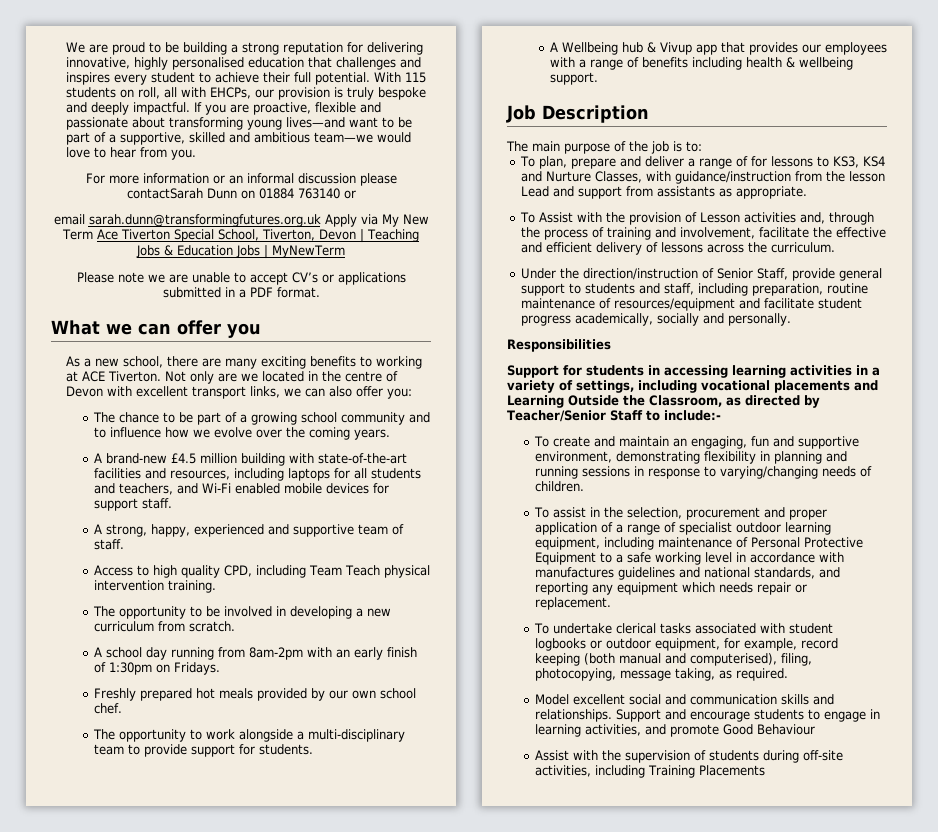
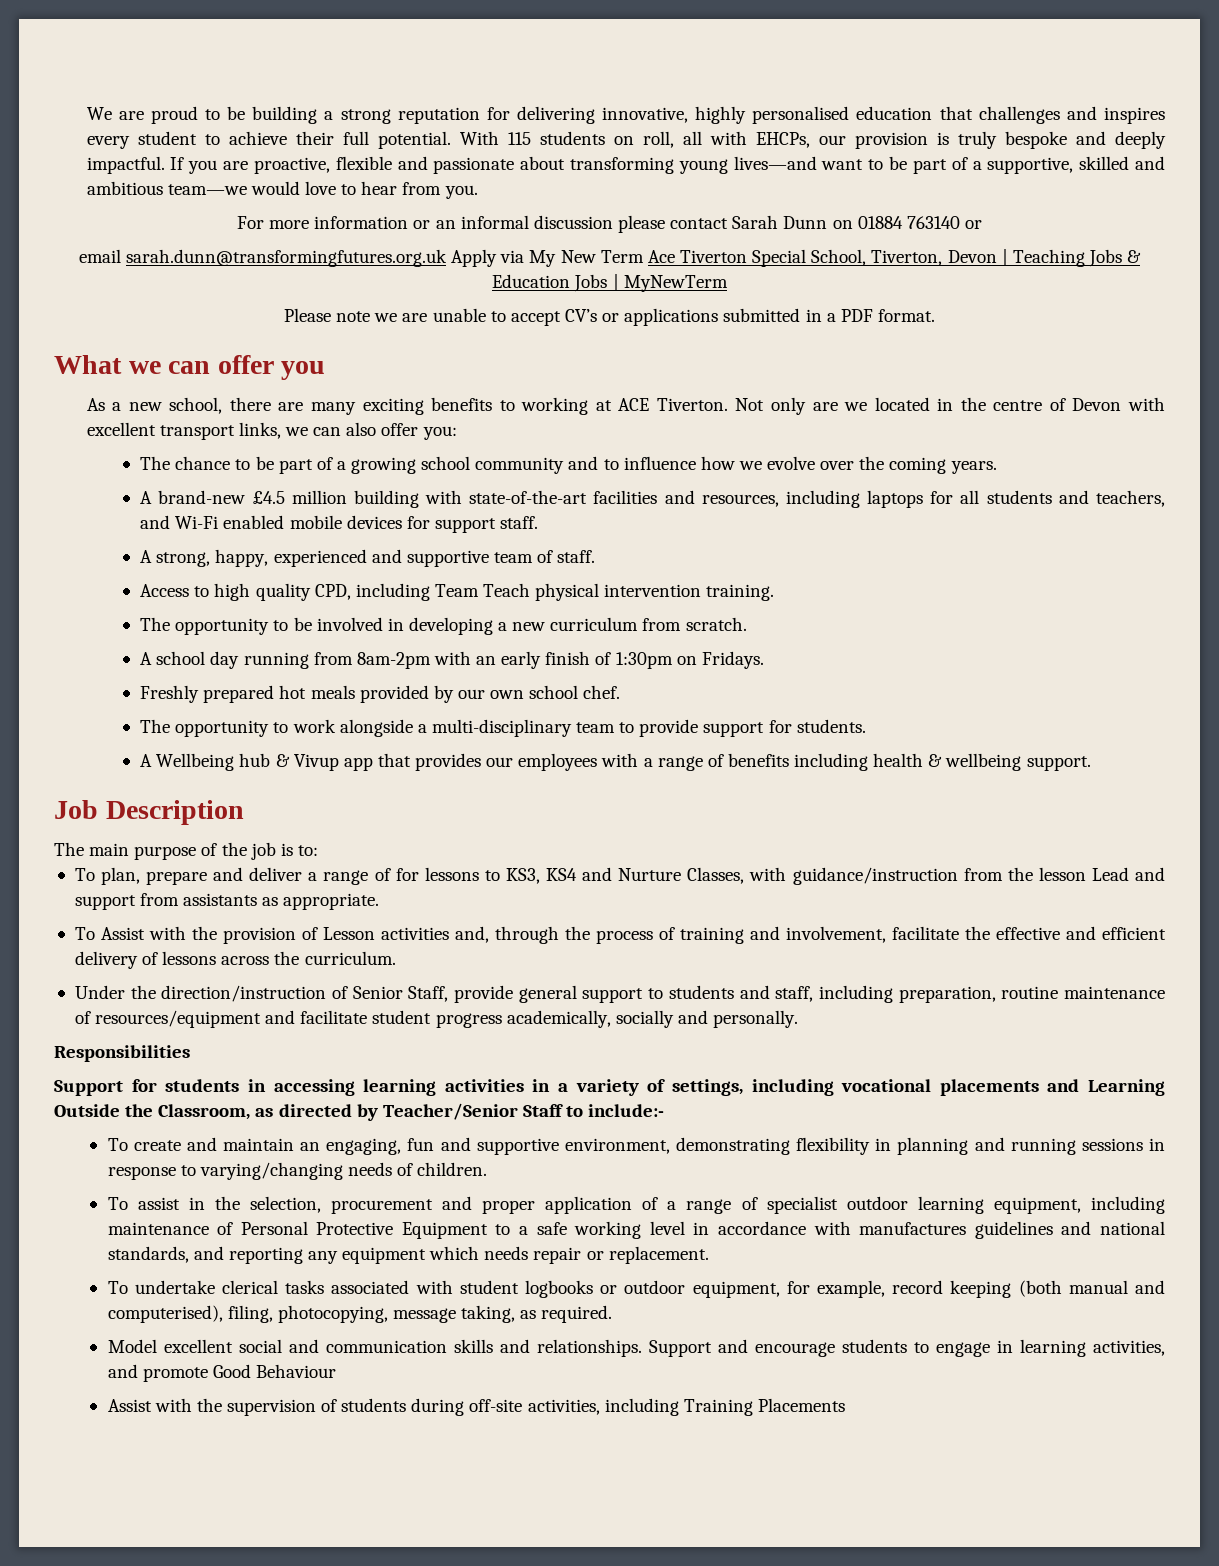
[126,188,203,199] contactSarah -> [670,215,779,229] contact Sarah

